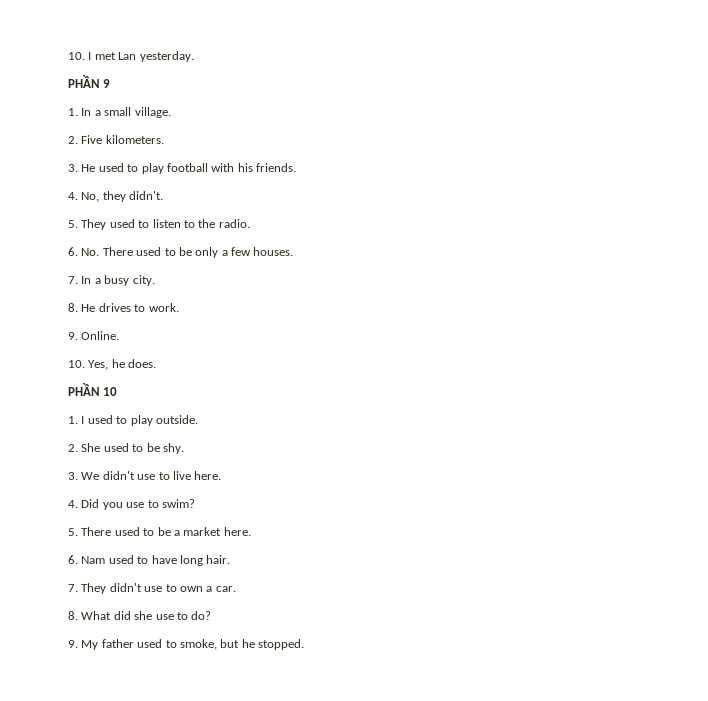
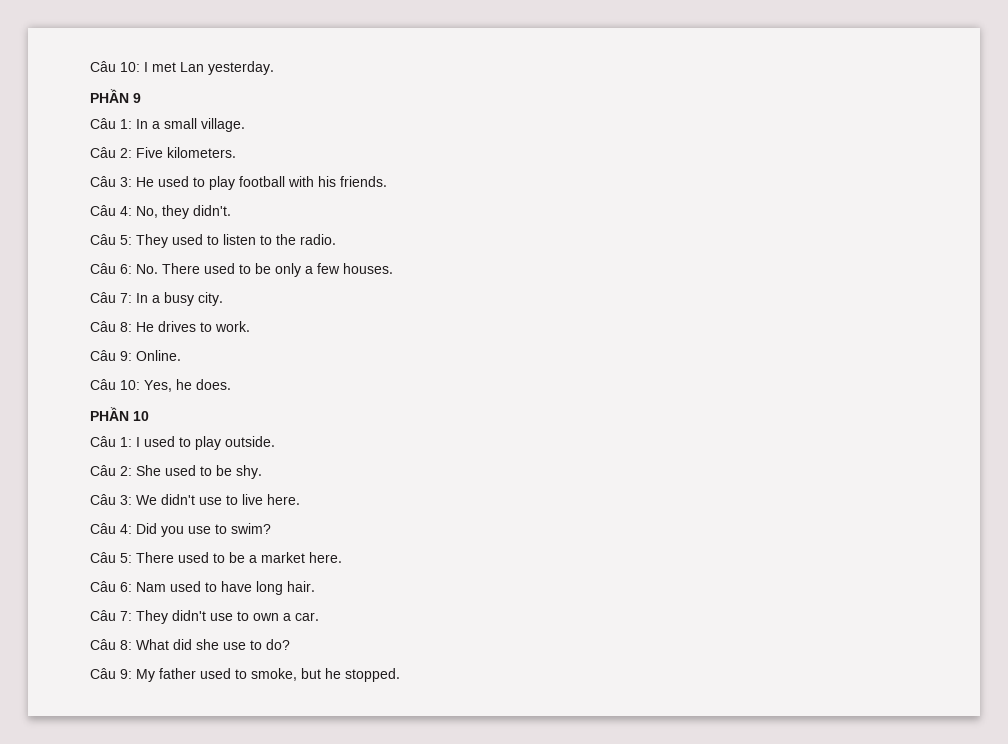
[68,52,85,60] 10. -> [90,61,140,72] Câu 10:
[68,108,78,116] 1. -> [90,118,132,129] Câu 1:
[68,136,78,144] 2. -> [90,147,132,158] Câu 2:
[68,164,78,172] 3. -> [90,176,132,187] Câu 3:
[68,192,78,200] 4. -> [90,205,132,216] Câu 4:
[68,220,78,228] 5. -> [90,234,132,245] Câu 5:
[68,247,78,256] 6. -> [90,263,132,274] Câu 6:
[68,276,78,284] 7. -> [90,292,132,303] Câu 7:
[68,303,78,312] 8. -> [90,321,132,332] Câu 8:
[68,332,78,340] 9. -> [90,350,132,361] Câu 9:
[68,360,85,368] 10. -> [90,379,140,390] Câu 10:
[68,416,78,424] 1. -> [90,436,132,447] Câu 1:
[68,444,78,452] 2. -> [90,465,132,476] Câu 2:
[68,472,78,480] 3. -> [90,494,132,505] Câu 3:
[68,500,78,508] 4. -> [90,523,132,534] Câu 4:
[68,528,78,536] 5. -> [90,552,132,563] Câu 5:
[68,555,78,564] 6. -> [90,581,132,592] Câu 6:
[68,584,78,592] 7. -> [90,610,132,621] Câu 7:
[68,611,78,620] 8. -> [90,639,132,650] Câu 8:
[68,640,78,648] 9. -> [90,668,132,679] Câu 9:

